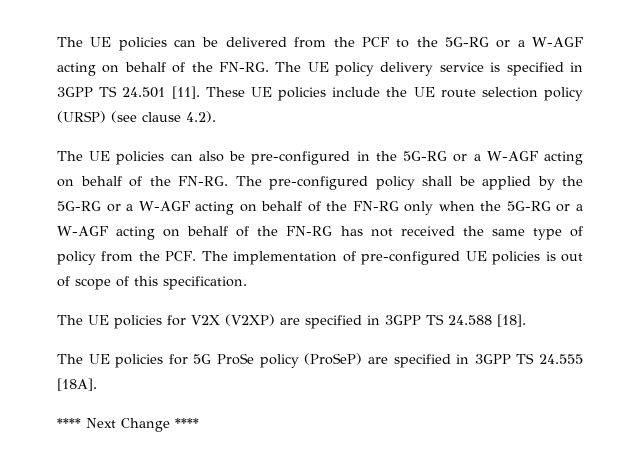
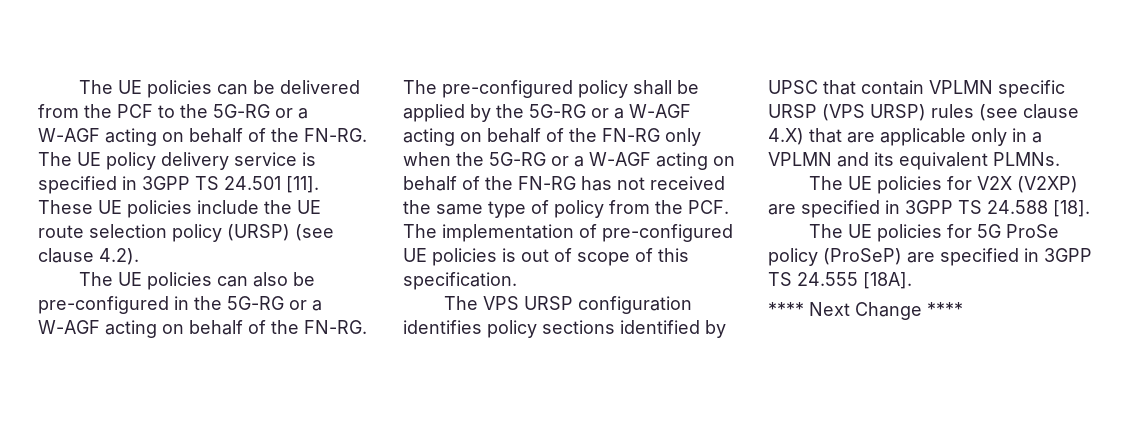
(247, 283) none -> [443,296,692,314] [403,320,726,338] [768,80,1065,98] [768,104,1079,121] [768,128,1042,146] [768,152,1060,170] // The VPS URSP configuration identifies policy sections identified by UPSC that contain VPLMN specific URSP (VPS URSP) rules (see clause 4.X) that are applicable only in a VPLMN and its equivalent PLMNs.

